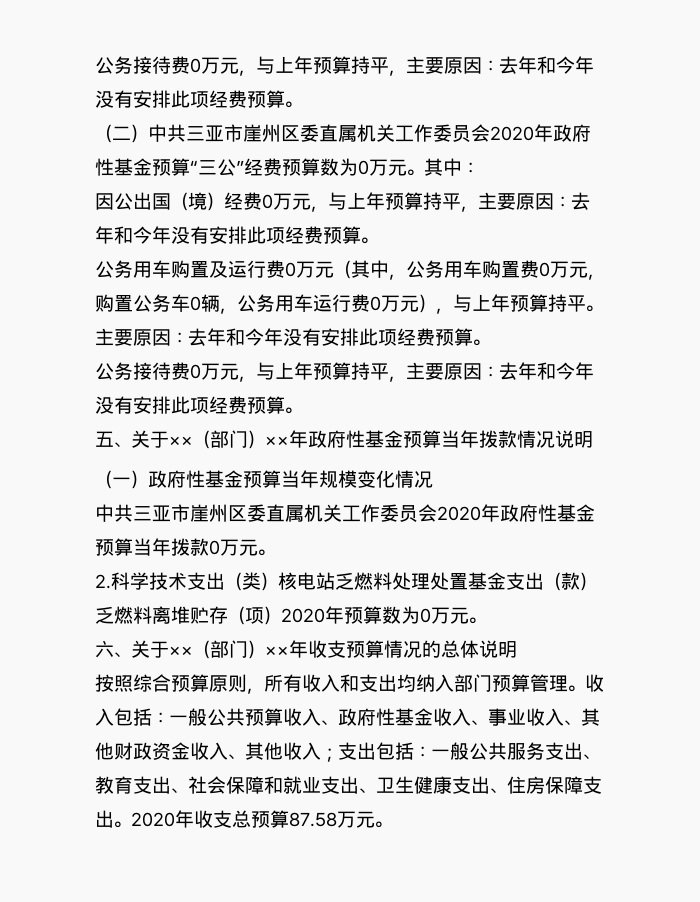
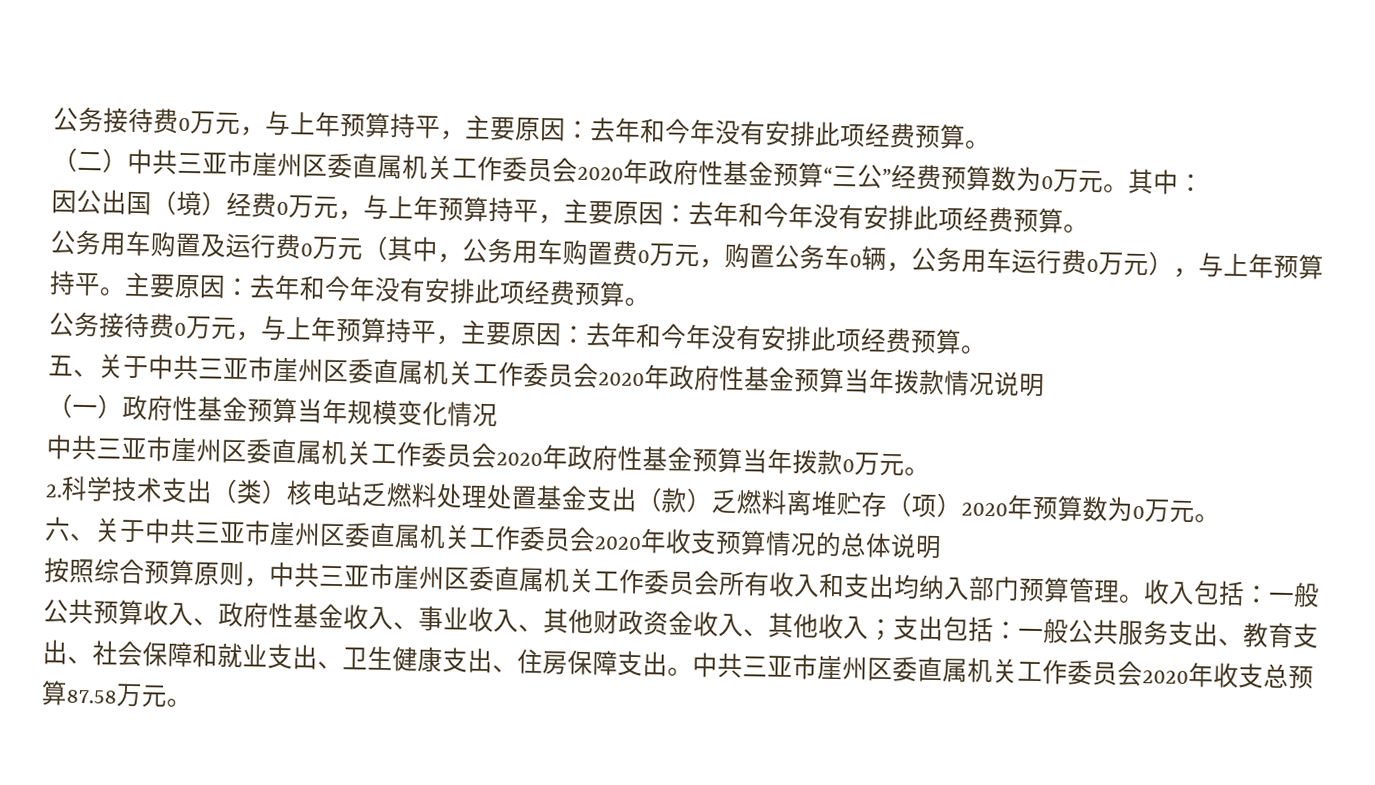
[169,430,289,449] ××（部门）×× -> [148,354,645,389] 中共三亚市崖州区委直属机关工作委员会2020
[169,640,289,659] ××（部门）×× -> [144,518,642,553] 中共三亚市崖州区委直属机关工作委员会2020
(264, 691) none -> [269,561,720,596] 中共三亚市崖州区委直属机关工作委员会
(131, 824) none -> [692,652,1143,687] 中共三亚市崖州区委直属机关工作委员会

